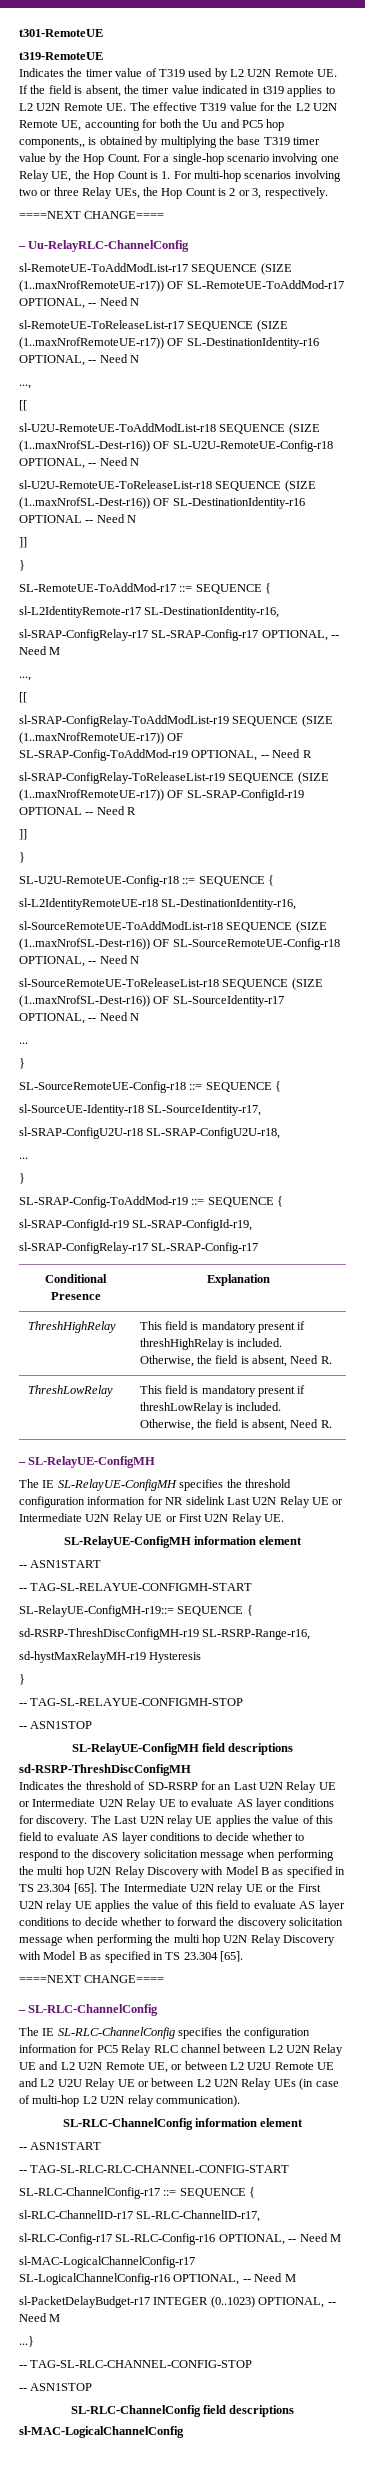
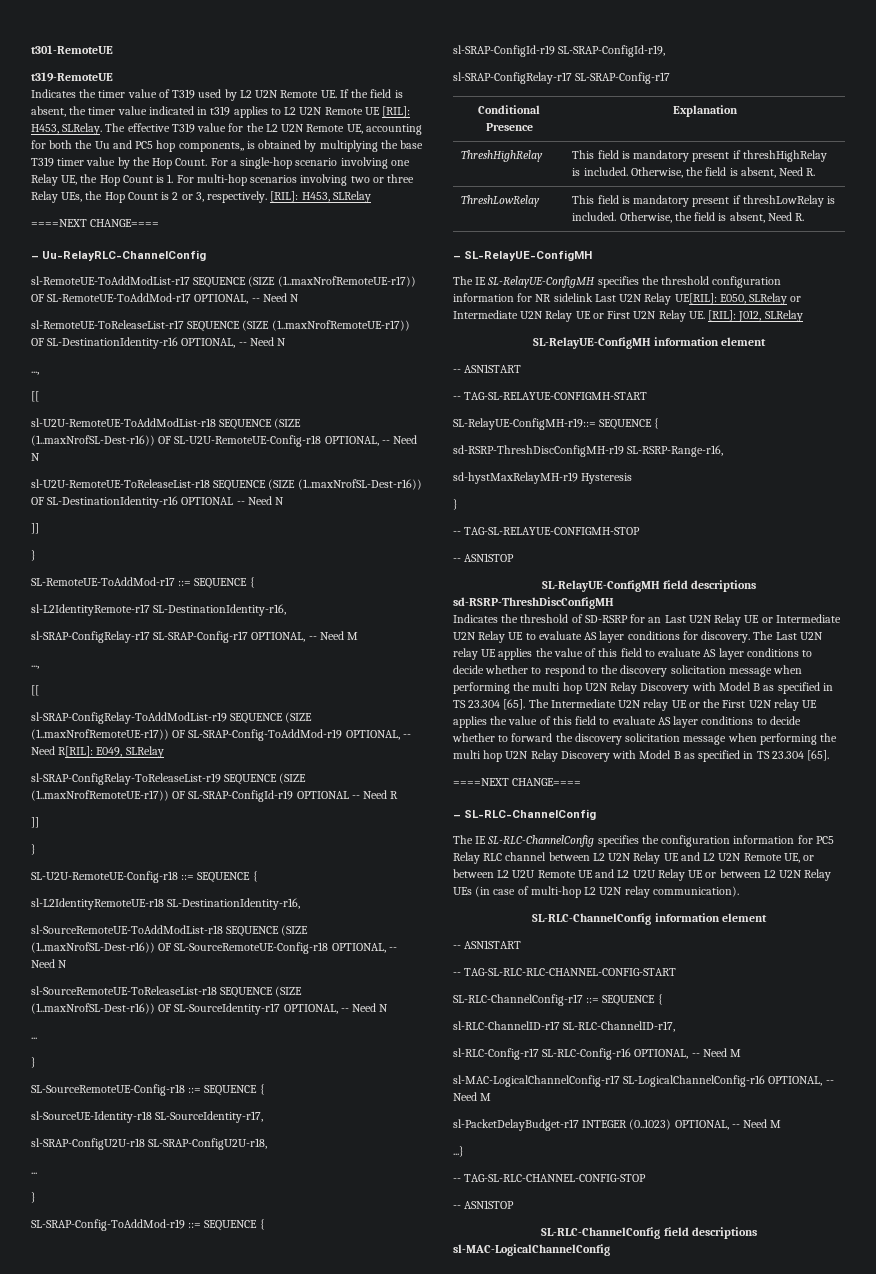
[106,103,127,111] UE. -> [364,106,411,117] [31,123,103,135] UE [RIL]: H453, SLRelay.
(328, 193) none -> [270,191,371,203] [RIL]: H453, SLRelay
[302,750,312,758] R -> [58,746,164,758] R[RIL]: E049, SLRelay
[312,1497,329,1505] UE -> [674,293,788,305] UE[RIL]: E050, SLRelay
(284, 1518) none -> [708,310,803,322] [RIL]: J012, SLRelay

